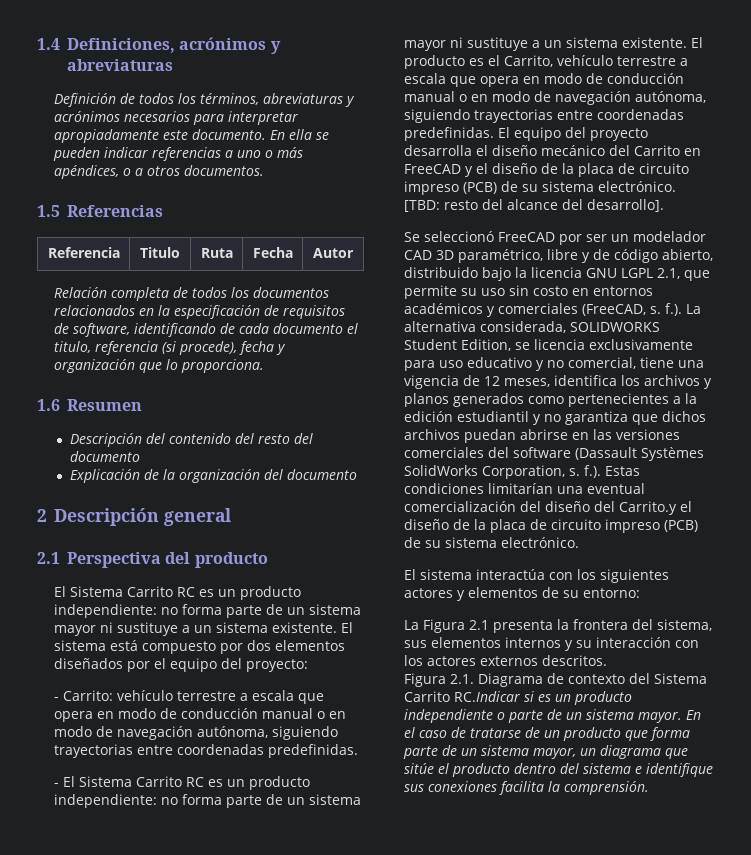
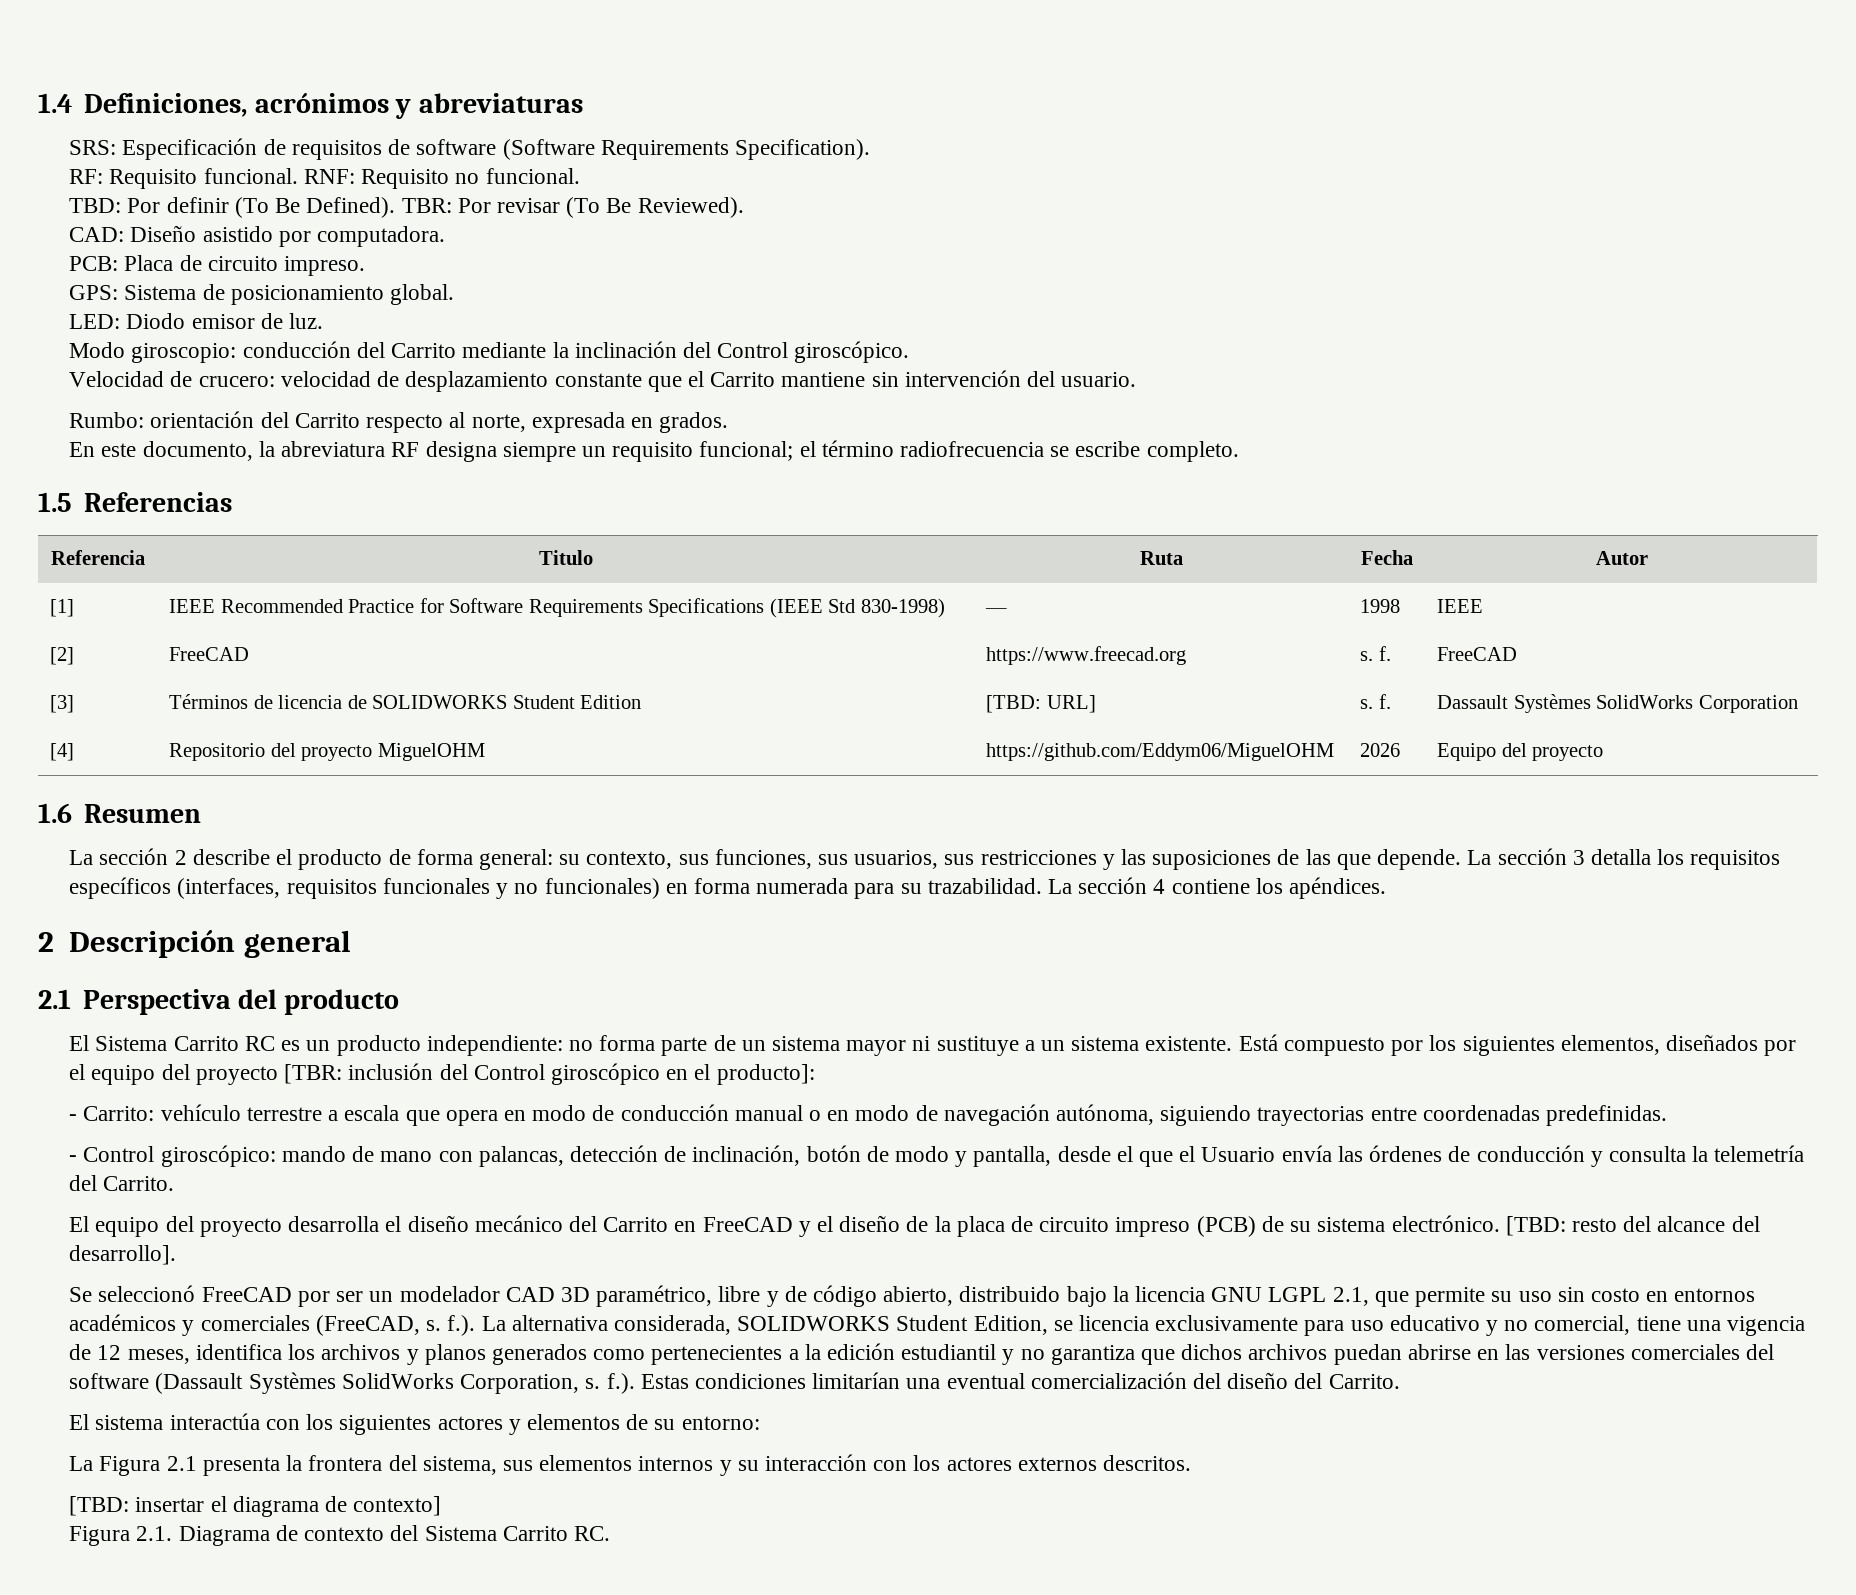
[54,93,356,107] [54,111,299,125] [54,129,330,143] [53,147,304,161] [54,165,265,179] Definición de todos los términos, abreviaturas y acrónimos necesarios para interpretar apropiadamente este documento. En ella se pueden indicar referencias a uno o más apéndices, o a otros documentos. -> [69,138,870,160] [69,168,580,189] [69,197,744,218] [69,225,446,247] [69,255,366,276] [69,284,455,305] [69,313,324,329] [69,341,910,363] [69,370,1137,392] [69,411,729,433] [69,440,1239,462] SRS: Especificación de requisitos de software (Software Requirements Specification). // RF: Requisito funcional. RNF: Requisito no funcional. // TBD: Por definir (To Be Defined). TBR: Por revisar (To Be Reviewed). // CAD: Diseño asistido por computadora. // PCB: Placa de circuito impreso. // GPS: Sistema de posicionamiento global. // LED: Diodo emisor de luz. // Modo giroscopio: conducción del Carrito mediante la inclinación del Control giroscópico. // Velocidad de crucero: velocidad de desplazamiento constante que el Carrito mantiene sin intervención del usuario. // Rumbo: orientación del Carrito respecto al norte, expresada en grados. // En este documento, la abreviatura RF designa siempre un requisito funcional; el término radiofrecuencia se escribe completo.
[54,287,330,301] [54,305,346,319] [54,323,359,337] [54,341,287,355] [54,359,265,373] [37,399,142,411] [69,433,313,447] [69,451,140,462] [69,469,357,483] // Relación completa de todos los documentos relacionados en la especificación de requisitos de software, identificando de cada documento el titulo, referencia (si procede), fecha y organización que lo proporciona. // 1.6 Resumen // Descripción del contenido del resto del documento // Explicación de la organización del documento -> [50,599,75,617] [169,598,945,618] [985,608,1008,613] [1360,599,1401,613] [1437,599,1484,613] [50,647,75,665] [169,647,250,661] [986,646,1187,665] [1360,646,1391,661] [1437,647,1518,661] [50,695,75,713] [169,694,642,709] [986,695,1096,713] [1360,694,1391,709] [1437,694,1798,713] [50,743,75,761] [169,743,485,761] [986,743,1335,761] [1360,743,1401,757] [1437,743,1604,761] [38,803,201,823] [69,848,1781,870] [69,877,1387,899] // [1] | IEEE Recommended Practice for Software Requirements Specifications (IEEE Std 830-1998) | — | 1998 | IEEE // [2] | FreeCAD | https://www.freecad.org | s. f. | FreeCAD // [3] | Términos de licencia de SOLIDWORKS Student Edition | [TBD: URL] | s. f. | Dassault Systèmes SolidWorks Corporation // [4] | Repositorio del proyecto MiguelOHM | https://github.com/Eddym06/MiguelOHM | 2026 | Equipo del proyecto // 1.6 Resumen // La sección 2 describe el producto de forma general: su contexto, sus funciones, sus usuarios, sus restricciones y las suposiciones de las que depende. La sección 3 detalla los requisitos específicos (interfaces, requisitos funcionales y no funcionales) en forma numerada para su trazabilidad. La sección 4 contiene los apéndices.
[341,622,354,633] [54,640,346,654] El sistema está compuesto por dos elementos -> [1238,1034,1660,1056] Está compuesto por los siguientes elementos,
[246,659,309,672] proyecto: -> [195,1063,815,1085] proyecto [TBR: inclusión del Control giroscópico en el producto]:
[63,776,311,790] [54,794,362,808] [404,37,704,51] [404,55,689,69] [404,73,685,87] [404,91,707,105] [404,109,685,123] [404,127,495,141] El Sistema Carrito RC es un producto independiente: no forma parte de un sistema mayor ni sustituye a un sistema existente. El producto es el Carrito, vehículo terrestre a escala que opera en modo de conducción manual o en modo de navegación autónoma, siguiendo trayectorias entre coordenadas predefinidas. -> [83,1145,1805,1167] [69,1175,175,1191] Control giroscópico: mando de mano con palancas, detección de inclinación, botón de modo y pantalla, desde el que el Usuario envía las órdenes de conducción y consulta la telemetría del Carrito. //
[619,501,693,515] [404,519,699,533] [404,537,580,548] Carrito.y el diseño de la placa de circuito impreso (PCB) de su sistema electrónico. -> [1328,1374,1400,1389] Carrito.
(608, 660) none -> [69,1496,442,1517] // [TBD: insertar el diagrama de contexto]
[454,691,633,705] [404,709,702,723] [404,727,691,741] [403,745,689,759] [404,763,714,777] [404,781,650,795] RC.Indicar si es un producto independiente o parte de un sistema mayor. En el caso de tratarse de un producto que forma parte de un sistema mayor, un diagrama que sitúe el producto dentro del sistema e identifique sus conexiones facilita la comprensión. -> [573,1526,610,1541] RC.

